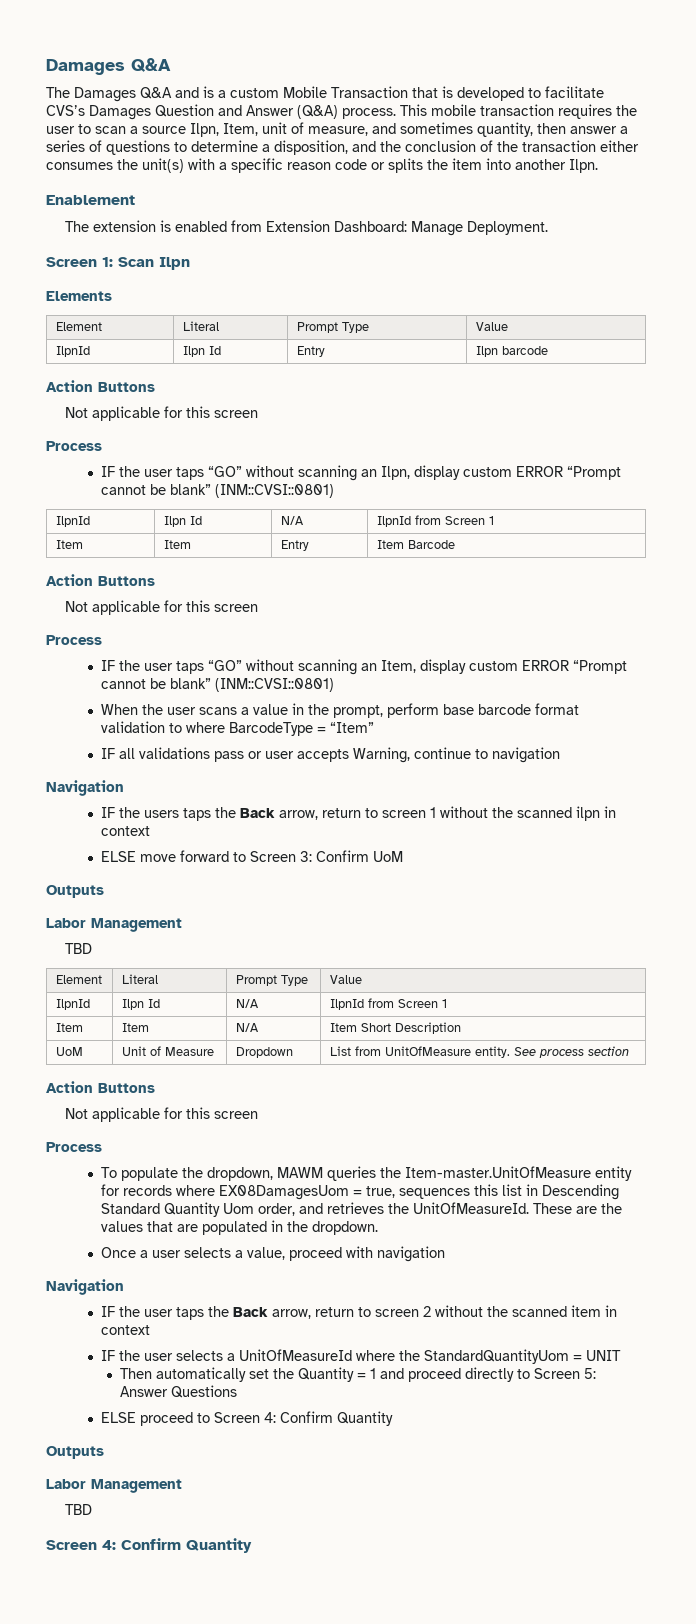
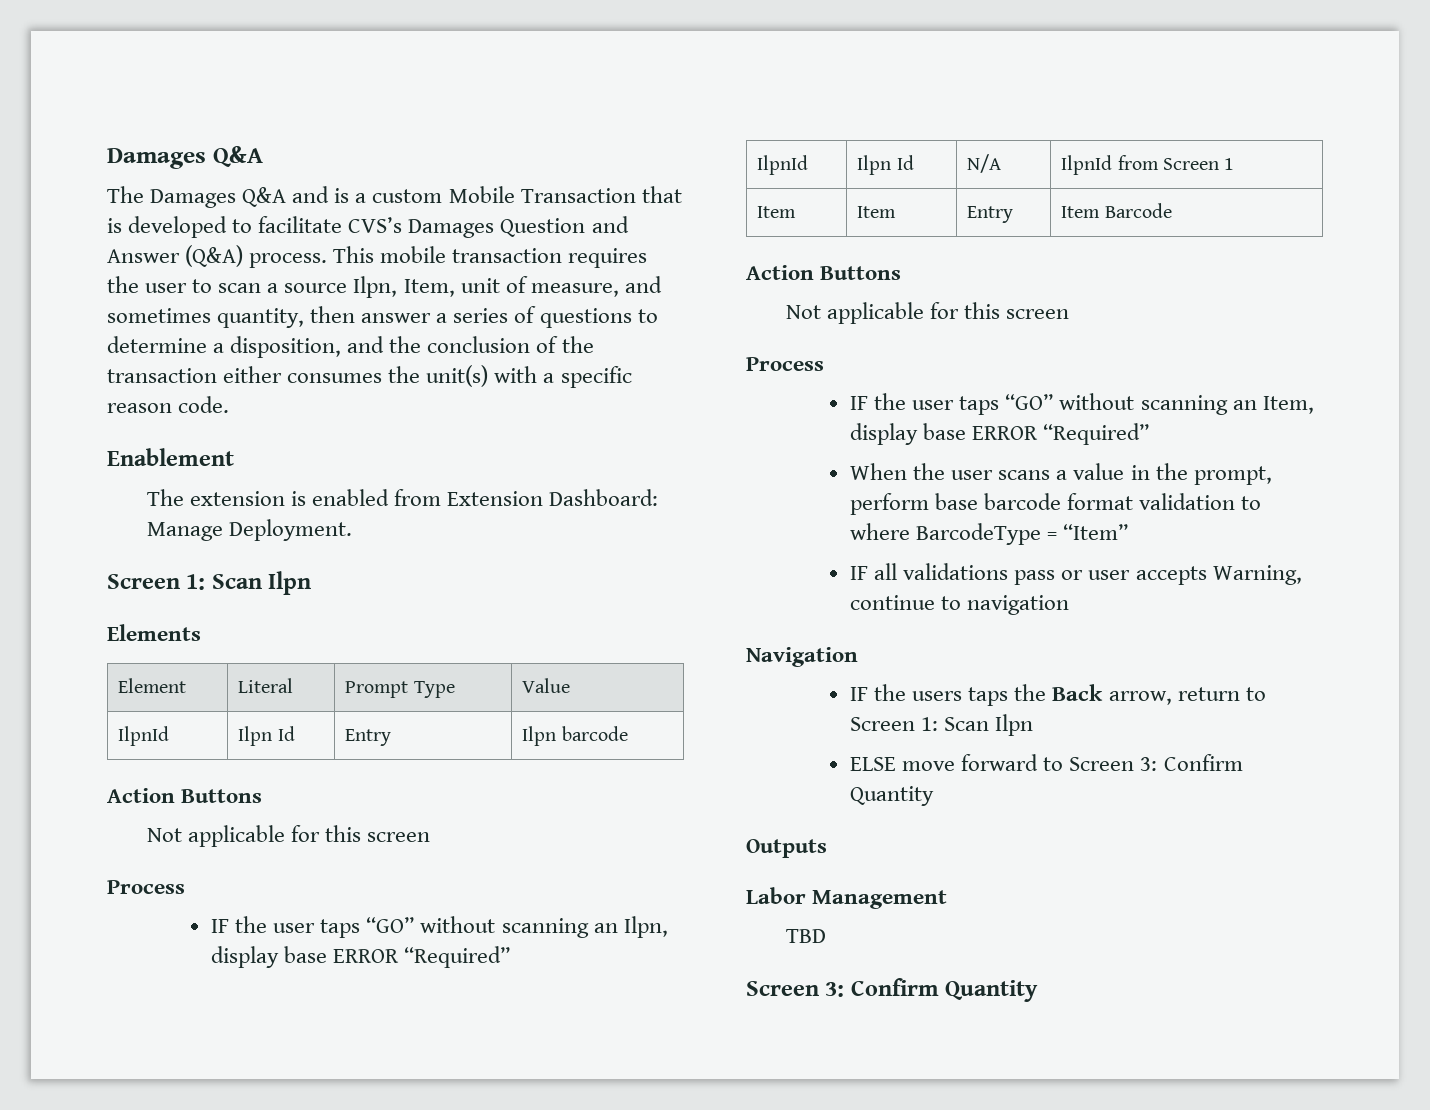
[335,158,598,173] code or splits the item into another Ilpn. -> [178,396,230,413] code.
[462,466,621,480] [100,484,334,498] custom ERROR “Prompt cannot be blank” (INM::CVSI::0801) -> [284,946,511,968] base ERROR “Required”
[468,660,627,674] [100,678,334,692] custom ERROR “Prompt cannot be blank” (INM::CVSI::0801) -> [923,423,1150,445] base ERROR “Required”
[381,806,616,821] [100,826,150,836] screen 1 without the scanned ilpn in context -> [850,714,1034,736] Screen 1: Scan Ilpn
[372,851,403,862] [46,885,104,898] [46,918,182,932] [65,943,93,954] [55,975,102,984] [121,974,158,984] [235,975,308,986] [329,975,362,984] [55,999,90,1010] [121,999,160,1010] [235,999,259,1008] [329,998,447,1010] [55,1023,83,1032] [121,1023,149,1032] [235,1023,259,1032] [329,1022,461,1034] [55,1047,83,1056] [121,1046,214,1056] [235,1047,293,1058] [329,1046,629,1058] [46,1081,155,1093] [65,1107,259,1122] [46,1142,102,1152] [100,1166,632,1181] [100,1184,619,1200] [100,1202,622,1217] [100,1220,378,1235] [100,1246,445,1262] [46,1279,124,1295] [100,1305,617,1320] [100,1325,150,1335] [100,1349,621,1364] [120,1367,597,1382] [120,1385,238,1398] [100,1411,333,1426] UoM // Outputs // Labor Management // TBD // Element | Literal | Prompt Type | Value // IlpnId | Ilpn Id | N/A | IlpnId from Screen 1 // Item | Item | N/A | Item Short Description // UoM | Unit of Measure | Dropdown | List from UnitOfMeasure entity. See process section // Action Buttons // Not applicable for this screen // Process // To populate the dropdown, MAWM queries the Item-master.UnitOfMeasure entity for records where EX08DamagesUom = true, sequences this list in Descending Standard Quantity Uom order, and retrieves the UnitOfMeasureId. These are the values that are populated in the dropdown. // Once a user selects a value, proceed with navigation // Navigation // IF the user taps the Back arrow, return to screen 2 without the scanned item in context // IF the user selects a UnitOfMeasureId where the StandardQuantityUom = UNIT // Then automatically set the Quantity = 1 and proceed directly to Screen 5: Answer Questions // ELSE proceed to Screen 4: Confirm -> (1243, 762) none
[102,1540,116,1550] 4: -> [825,982,845,997] 3:

